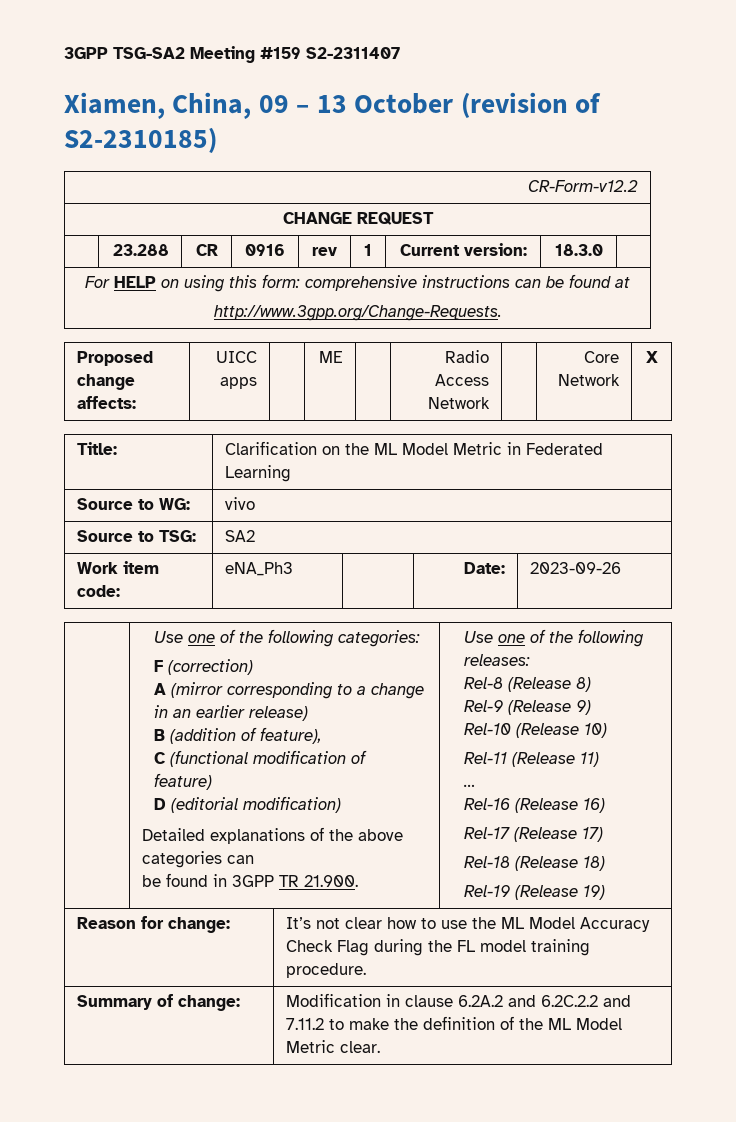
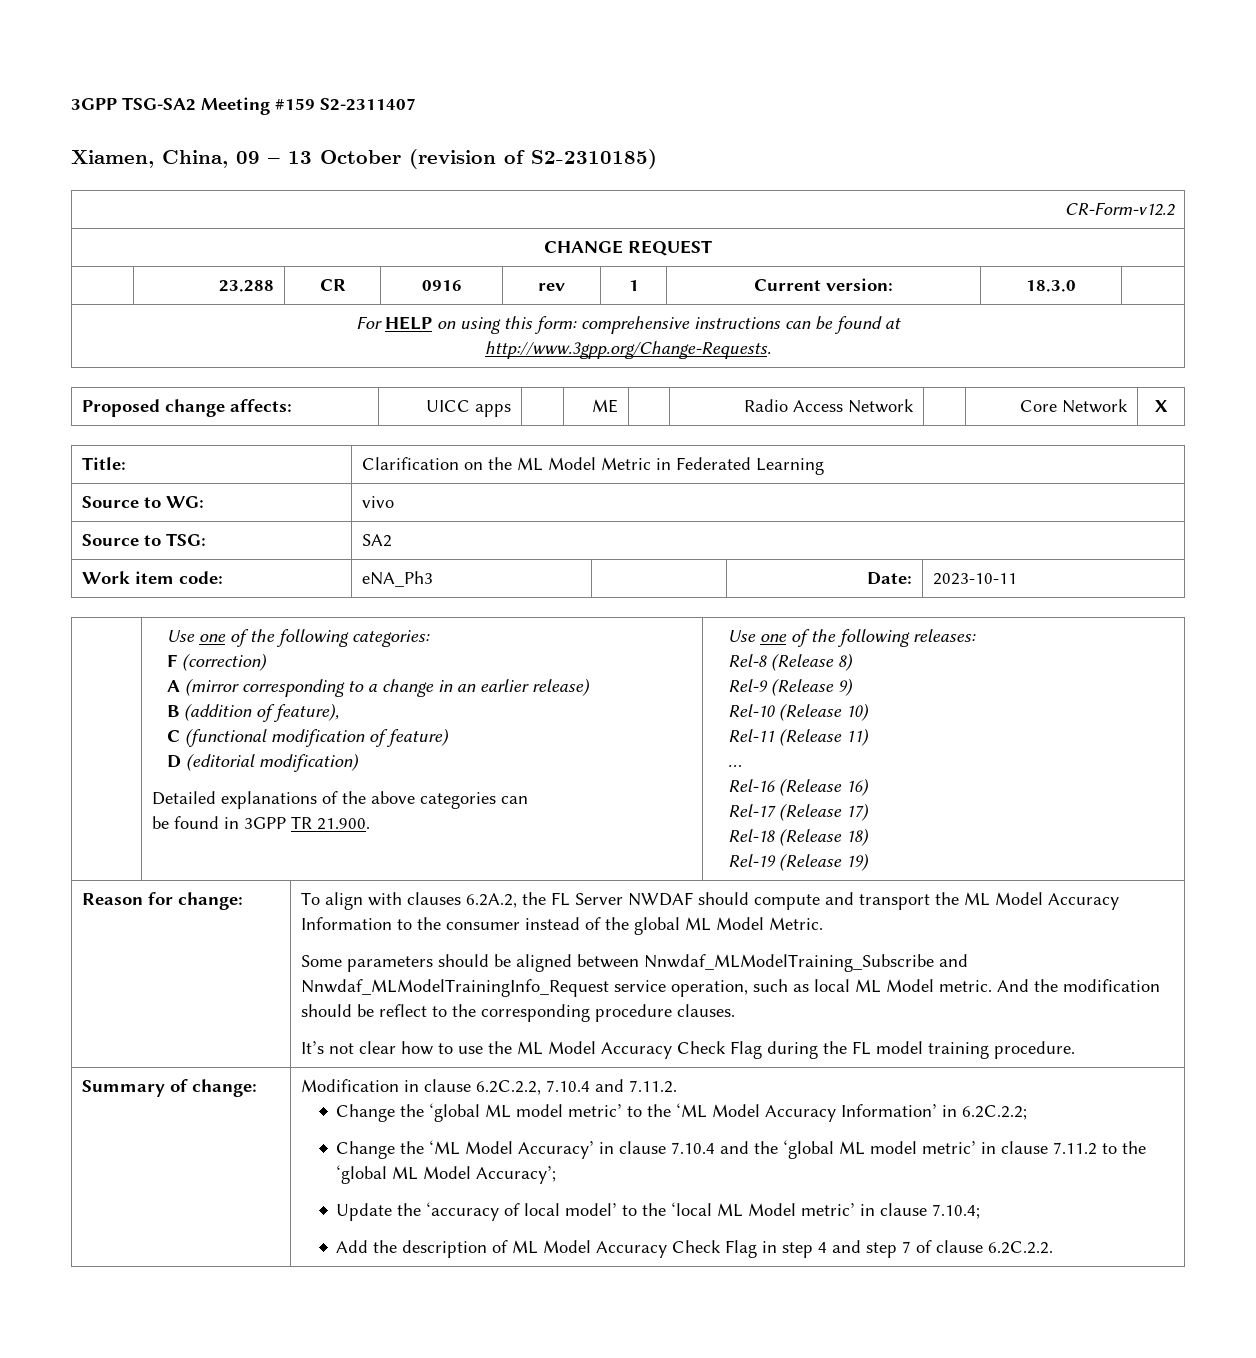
[530,562,622,574] 2023-09-26 -> [933,573,1018,585] 2023-10-11
(231, 925) none -> [301,892,1120,910] [301,917,824,935] [301,954,969,972] [301,979,1161,997] [301,1004,736,1022] To align with clauses 6.2A.2, the FL Server NWDAF should compute and transport the ML Model Accuracy Information to the consumer instead of the global ML Model Metric. // Some parameters should be aligned between Nnwdaf_MLModelTraining_Subscribe and Nnwdaf_MLModelTrainingInfo_Request service operation, such as local ML Model metric. And the modification should be reflect to the corresponding procedure clauses. //
[458,995,632,1007] [286,1016,623,1030] [286,1040,381,1053] 6.2A.2 and 6.2C.2.2 and 7.11.2 to make the definition of the ML Model Metric clear. -> [476,1079,678,1095] [336,1103,1028,1122] [336,1140,1147,1159] [336,1165,557,1184] [336,1202,981,1221] [336,1240,1054,1258] 6.2C.2.2, 7.10.4 and 7.11.2. // Change the ‘global ML model metric’ to the ‘ML Model Accuracy Information’ in 6.2C.2.2; // Change the ‘ML Model Accuracy’ in clause 7.10.4 and the ‘global ML model metric’ in clause 7.11.2 to the ‘global ML Model Accuracy’; // Update the ‘accuracy of local model’ to the ‘local ML Model metric’ in clause 7.10.4; // Add the description of ML Model Accuracy Check Flag in step 4 and step 7 of clause 6.2C.2.2.

